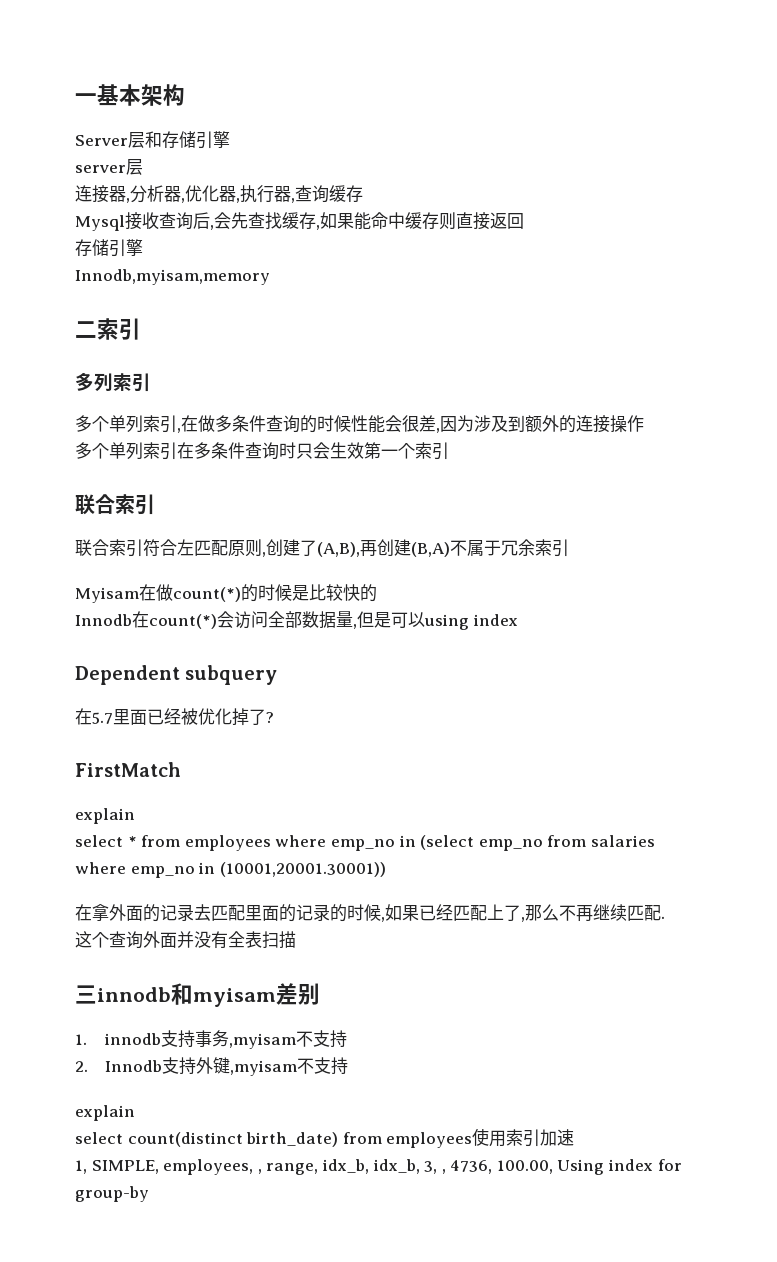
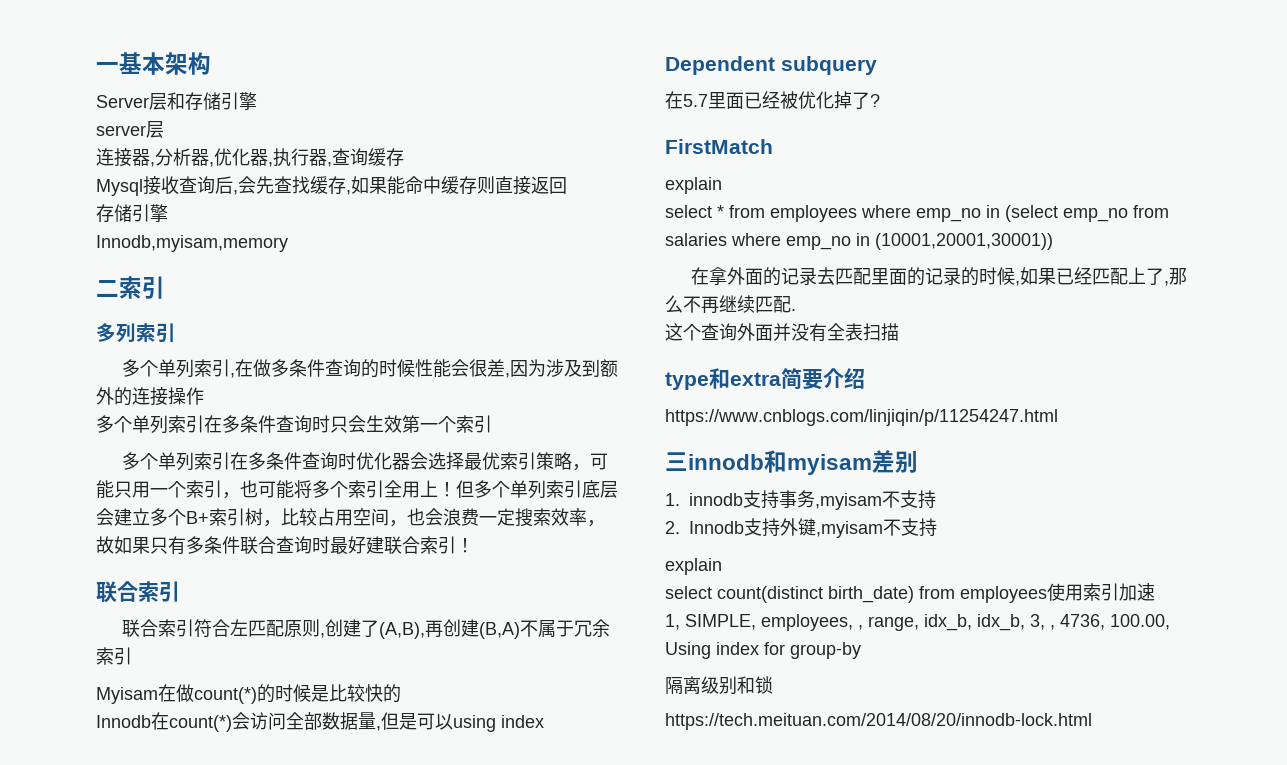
(449, 451) none -> [122,452,609,471] [96,480,618,499] [96,508,605,527] [96,536,474,555] // 多个单列索引在多条件查询时优化器会选择最优索引策略，可能只用一个索引，也可能将多个索引全用上！但多个单列索引底层会建立多个B+索引树，比较占用空间，也会浪费一定搜索效率，故如果只有多条件联合查询时最好建联合索引！
[219,862,386,877] (10001,20001.30001)) -> [875,233,1053,250] (10001,20001,30001))
(296, 940) none -> [665,368,865,390] [665,409,1058,426] // type和extra简要介绍 // https://www.cnblogs.com/linjiqin/p/11254247.html
(149, 1194) none -> [665,676,773,695] [665,713,1092,730] // 隔离级别和锁 // https://tech.meituan.com/2014/08/20/innodb-lock.html

